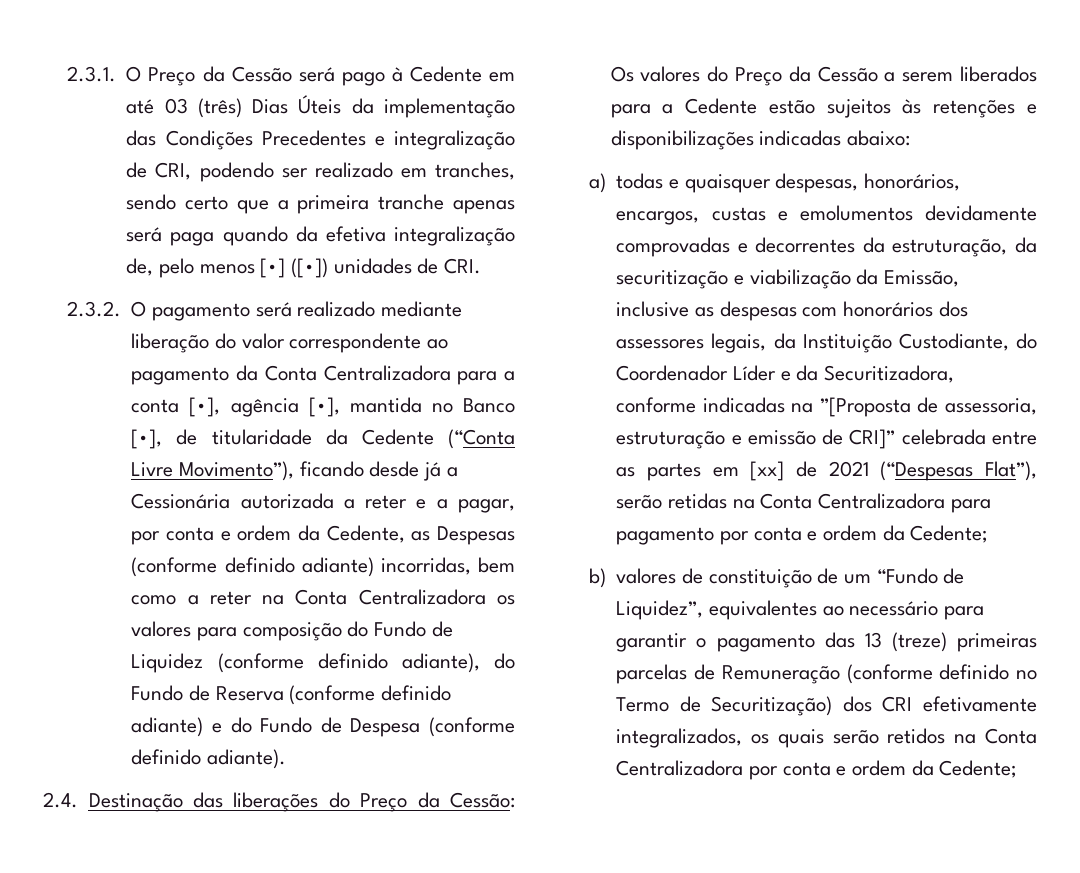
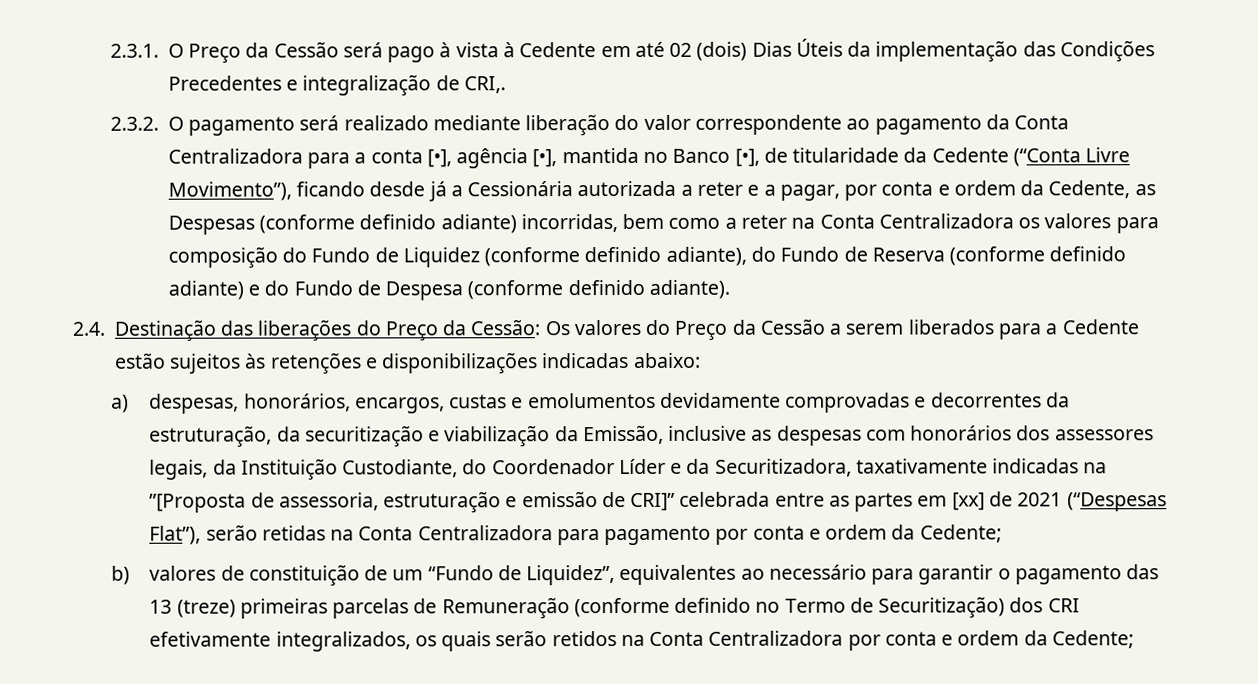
(403, 74) none -> [455,42,516,58] vista à
[164,98,242,118] 03 (três) -> [669,41,748,61] 02 (dois)
[155,162,515,182] [126,194,515,214] [126,226,515,246] [126,258,482,278] CRI, podendo ser realizado em tranches, sendo certo que a primeira tranche apenas será paga quando da efetiva integralização de, pelo menos [•] ([•]) unidades de CRI. -> [463,76,506,94] CRI,.
[616,173,771,193] todas e quaisquer -> (130, 403) none
[616,397,697,413] conforme -> [855,458,988,474] taxativamente

